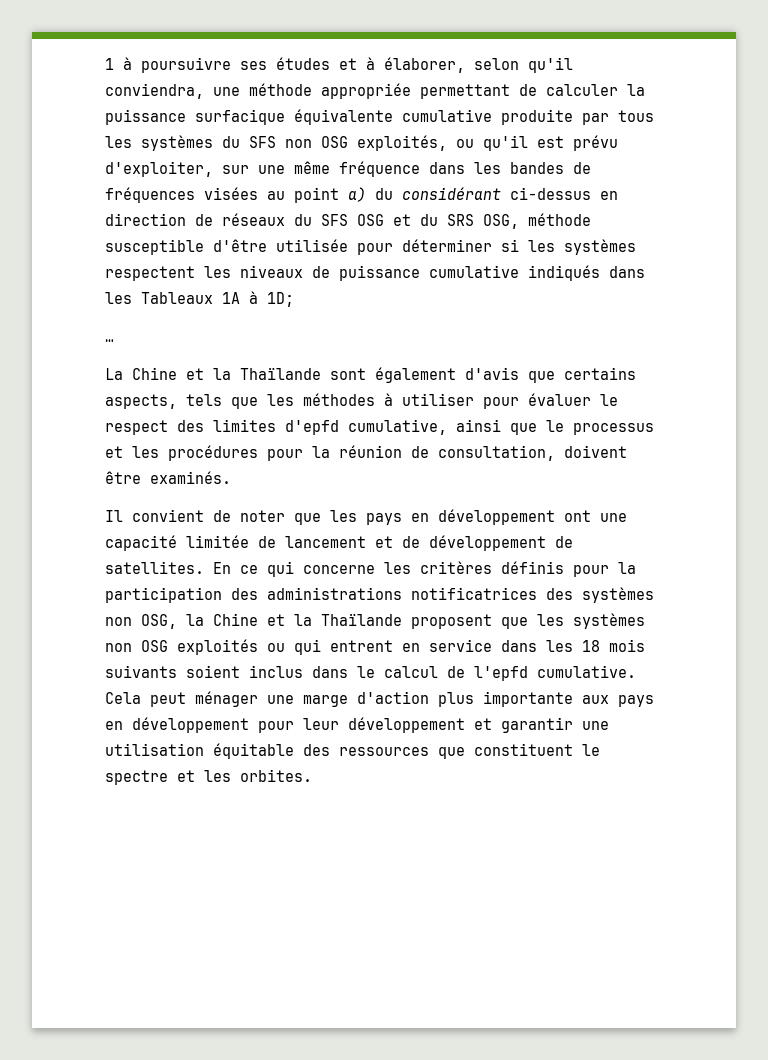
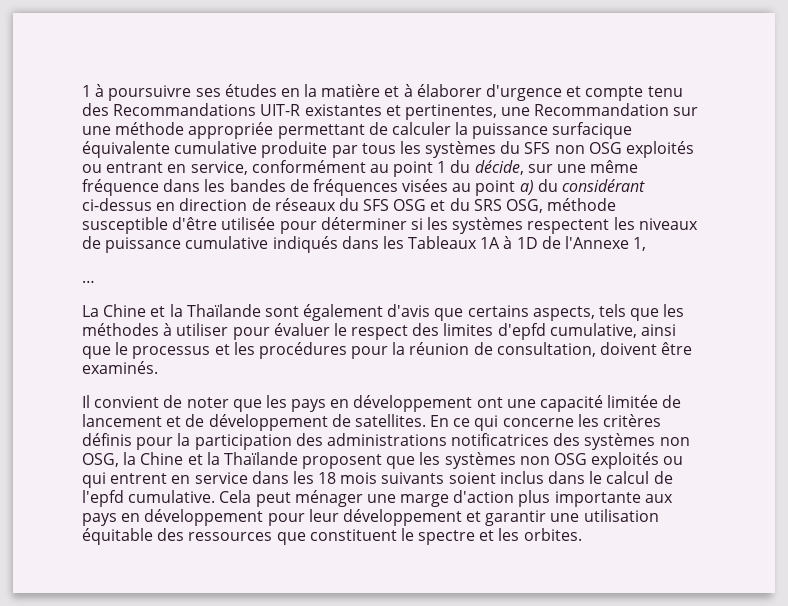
[339,57,573,73] [105,83,204,99] et à élaborer, selon qu'il conviendra, -> [280,84,683,101] [82,103,699,120] en la matière et à élaborer d'urgence et compte tenu des Recommandations UIT-R existantes et pertinentes, une Recommandation sur
[357,135,618,151] [105,161,213,177] exploités, ou qu'il est prévu d'exploiter, -> [626,141,695,158] [82,160,524,177] exploités ou entrant en service, conformément au point 1 du décide,
[267,292,294,307] 1D; -> [516,236,647,251] 1D de l'Annexe 1,

